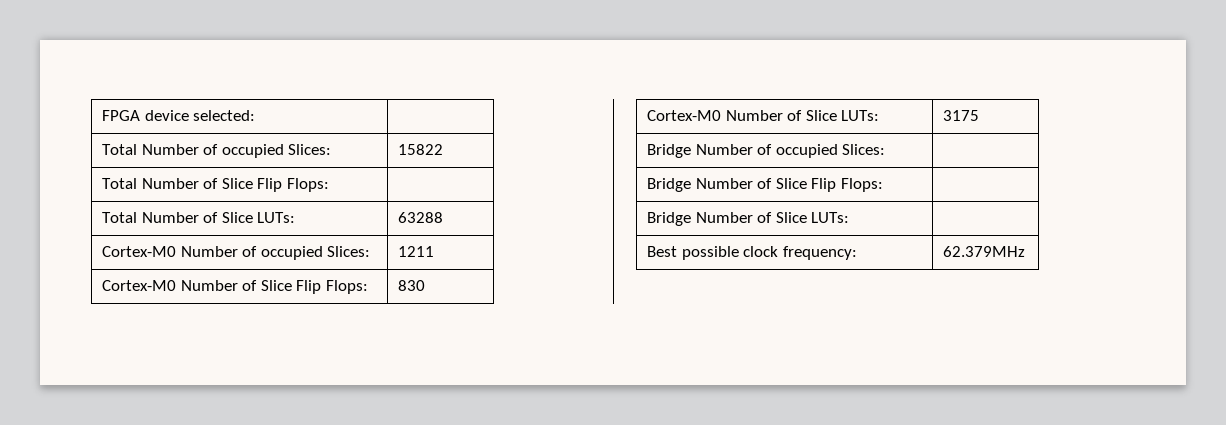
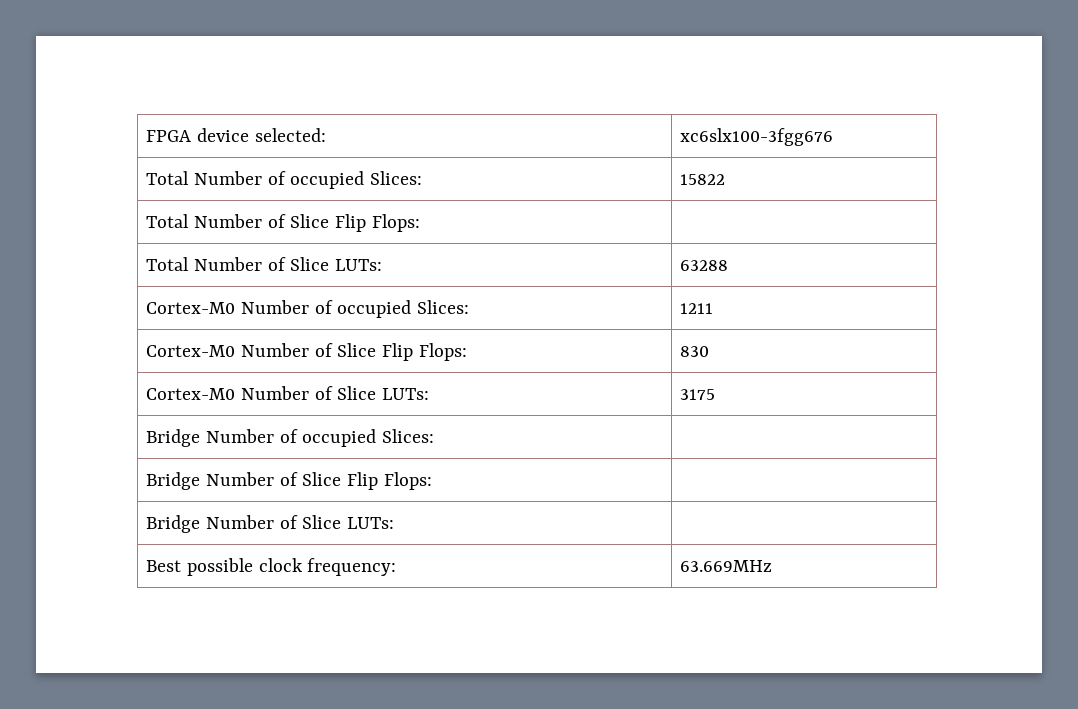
(256, 115) none -> [680,128,834,146] xc6slx100-3fgg676
[943,246,1026,257] 62.379MHz -> [680,560,773,572] 63.669MHz

